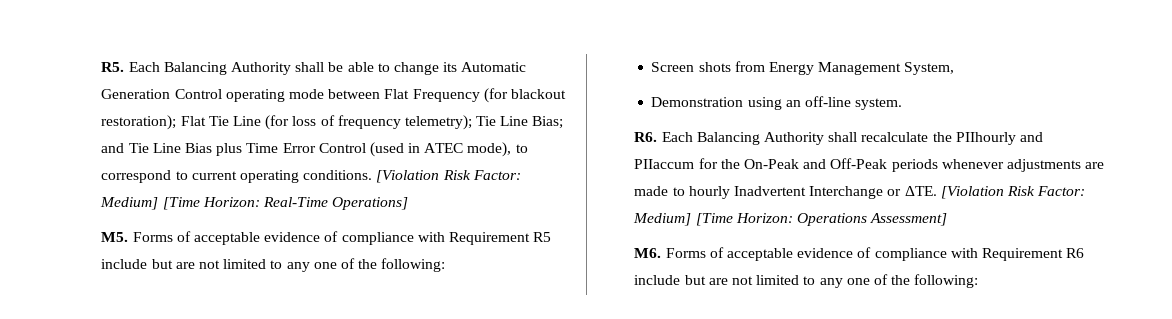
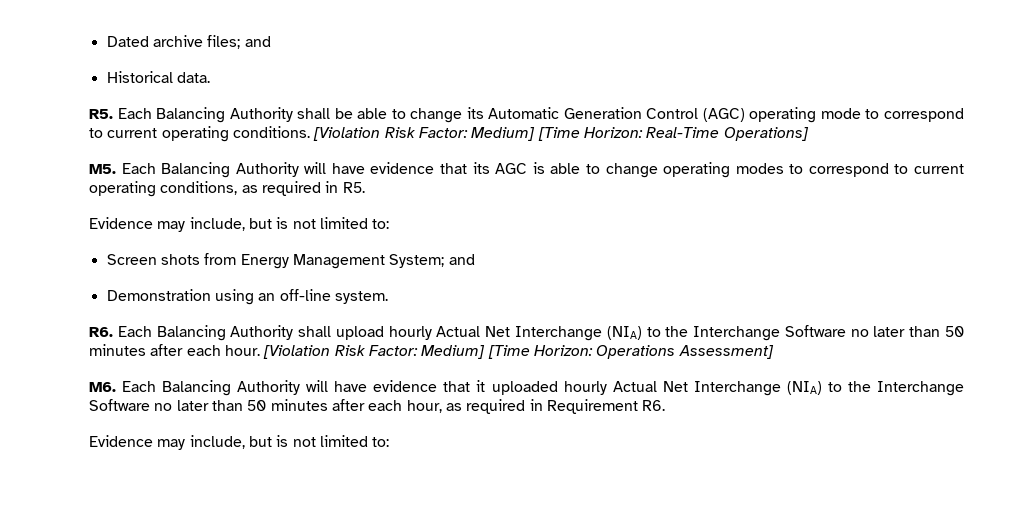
(101, 67) none -> [106,35,271,49] [106,71,210,83] Dated archive files; and // Historical data. //
(222, 94) none -> [702,108,745,122] (AGC)
[328,88,566,103] [101,115,564,130] [101,142,512,157] between Flat Frequency (for blackout restoration); Flat Tie Line (for loss of frequency telemetry); Tie Line Bias; and Tie Line Bias plus Time Error Control (used in ATEC mode), -> (861, 113) none
[132,231,552,245] [101,258,446,272] Forms of acceptable evidence of compliance with Requirement R5 include but are not limited to any one of the following: -> [121,162,964,178] [88,181,365,197] [88,217,390,232] Each Balancing Authority will have evidence that its AGC is able to change operating modes to correspond to current operating conditions, as required in R5. // Evidence may include, but is not limited to:
[904,62,955,75] System, -> [389,254,475,268] System; and
[861,132,1043,145] [634,158,1105,172] [634,186,937,199] recalculate the PIIhourly and PIIaccum for the On-Peak and Off-Peak periods whenever adjustments are made to hourly Inadvertent Interchange or ΔTE. -> [335,325,965,341] [88,344,260,356] upload hourly Actual Net Interchange (NIA) to the Interchange Software no later than 50 minutes after each hour.
[665,247,1085,261] [634,274,979,288] Forms of acceptable evidence of compliance with Requirement R6 include but are not limited to any one of the following: -> [122,380,965,396] [88,399,666,414] [88,435,390,450] Each Balancing Authority will have evidence that it uploaded hourly Actual Net Interchange (NIA) to the Interchange Software no later than 50 minutes after each hour, as required in Requirement R6. // Evidence may include, but is not limited to:

